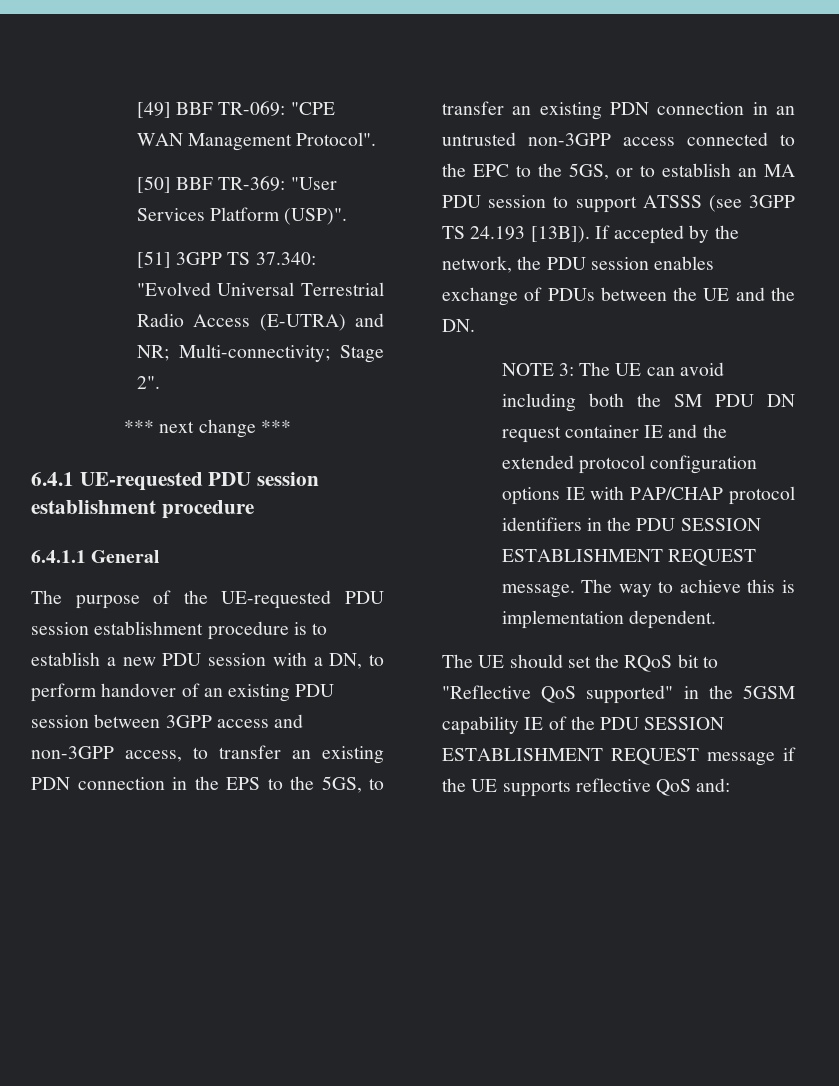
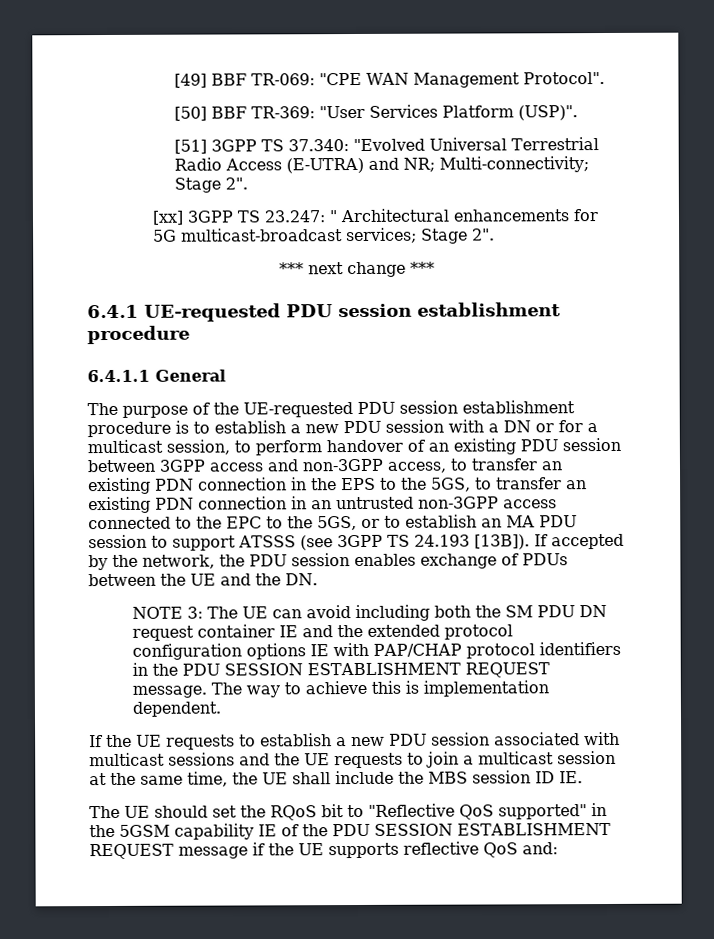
(160, 382) none -> [152,208,600,225] [153,227,496,244] // [xx] 3GPP TS 23.247: " Architectural enhancements for 5G multicast-broadcast services; Stage 2".
[329,653,363,669] DN, -> [503,420,598,433] [87,439,230,455] DN or for a multicast session,
(716, 619) none -> [89,731,620,750] [89,750,616,769] [89,770,583,787] // If the UE requests to establish a new PDU session associated with multicast sessions and the UE requests to join a multicast session at the same time, the UE shall include the MBS session ID IE.

